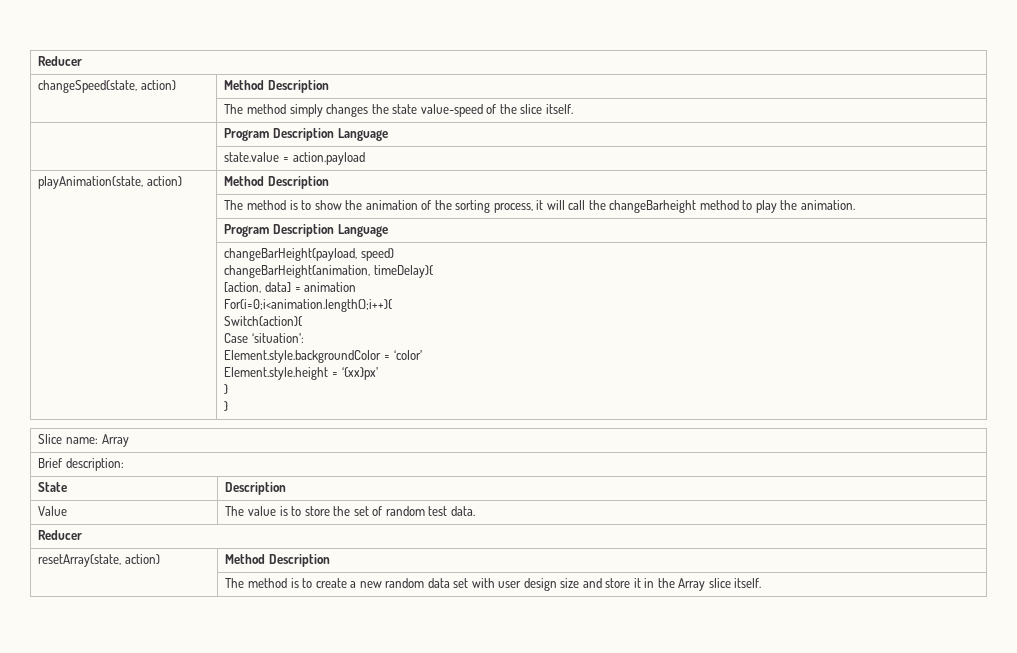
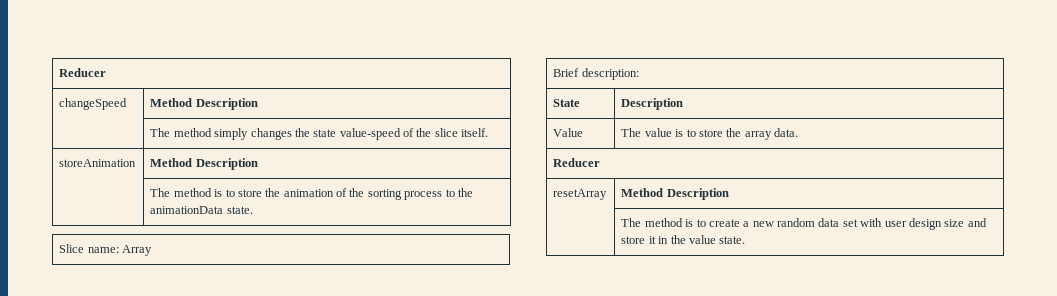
[38,56,83,66] [38,80,176,93] Reducer // changeSpeed(state, action) -> [59,68,107,77] [59,98,128,110] Reducer // changeSpeed
[224,128,388,141] [224,152,365,165] [38,176,182,189] [224,176,329,189] [224,200,342,210] | Program Description Language // | state.value = action.payload // playAnimation(state, action) | Method Description // | The method is to show -> [59,159,137,167] [150,158,258,170] [150,188,262,197] storeAnimation | Method Description // | The method is to store
[493,200,855,213] [224,224,388,237] [224,248,394,261] [224,265,433,278] [224,282,357,293] [224,299,393,312] [224,316,303,326] [224,333,304,343] [224,350,422,363] [224,367,378,380] [224,384,229,394] [224,401,229,411] process, it will call the changeBarheight method to play the animation. // | Program Description Language // | changeBarHeight(payload, speed) // changeBarHeight(animation, timeDelay){ // [action, data] = animation // For(i=0;i<animation.length();i++){ // Switch(action){ // Case ‘situation’: // Element.style.backgroundColor = ‘color’ // Element.style.height = ‘{xx}px’ // } // } -> [404,188,473,200] [150,206,253,214] process to the animationData state.
[353,506,448,516] set of random test -> [744,131,772,140] array
[38,554,160,567] resetArray(state, action) -> [553,189,608,200] resetArray
[678,578,762,591] Array slice itself. -> [688,235,746,244] value state.

